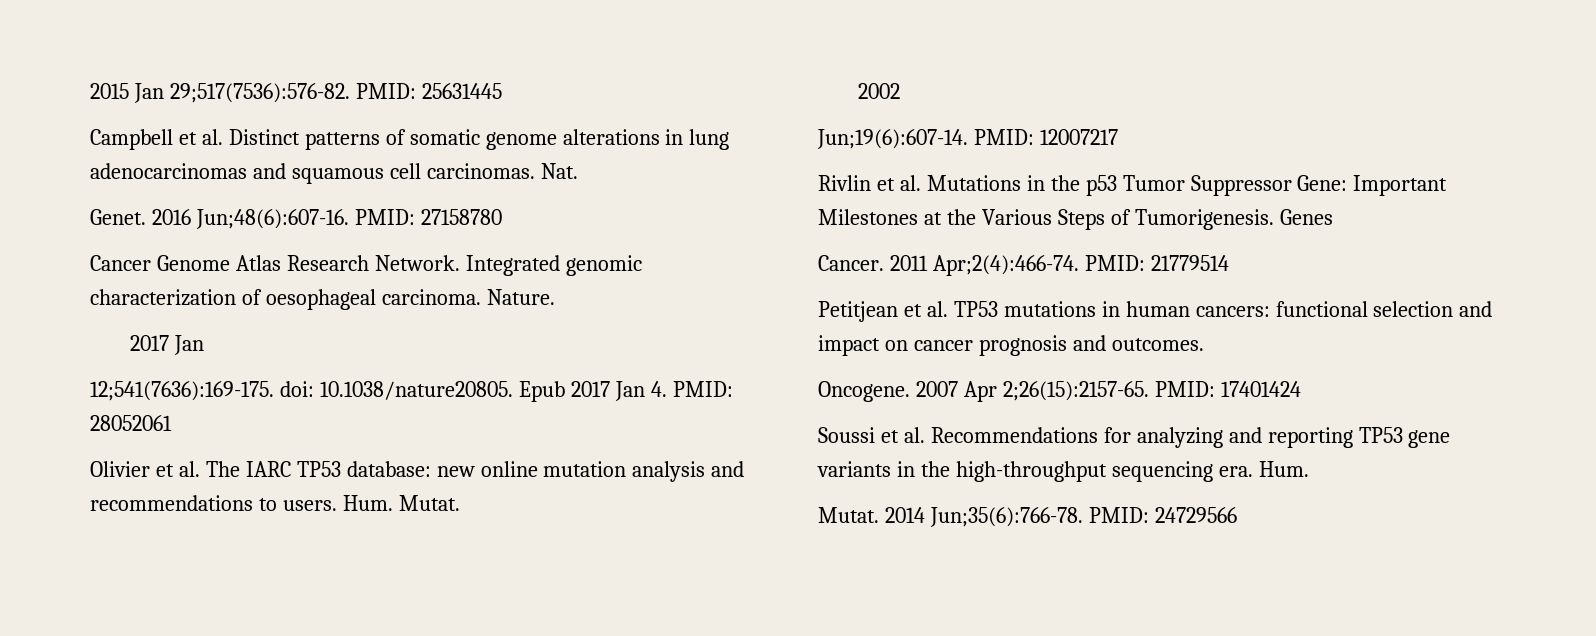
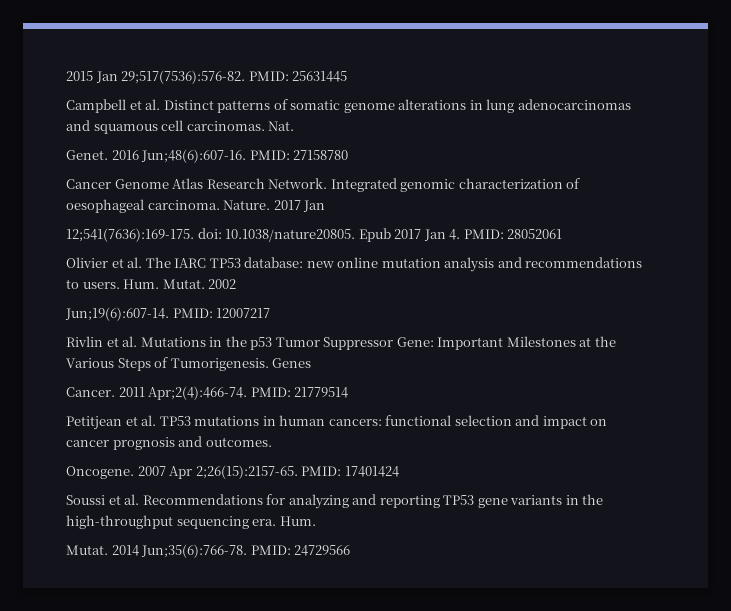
(555, 297) // -> (271, 205) none
(460, 503) // -> (205, 284) none

